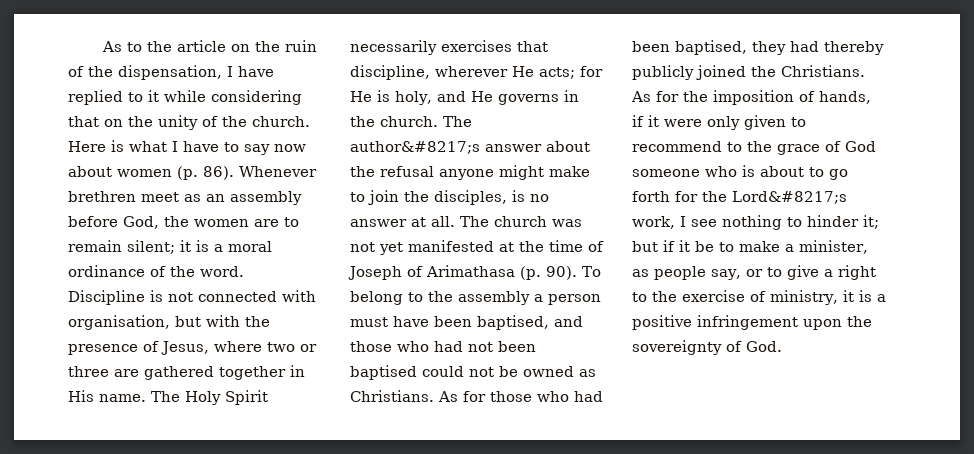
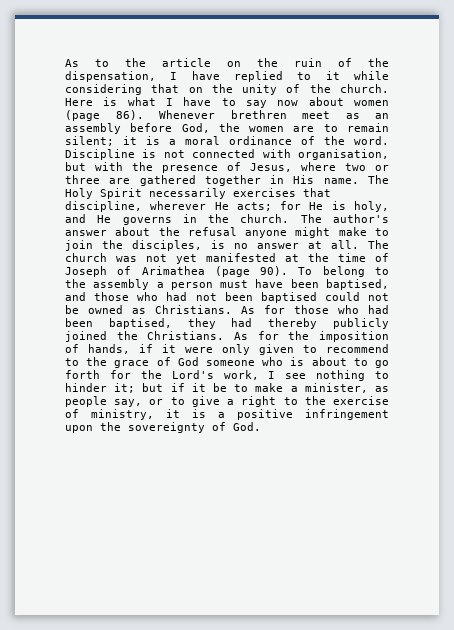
[177,166,198,180] (p. -> [65,110,100,121] (page
[350,141,480,154] author&#8217;s -> [332,214,389,223] author's
[426,265,541,280] Arimathasa (p. -> [141,266,250,277] Arimathea (page
[732,191,847,204] Lord&#8217;s -> [171,370,214,379] Lord's

